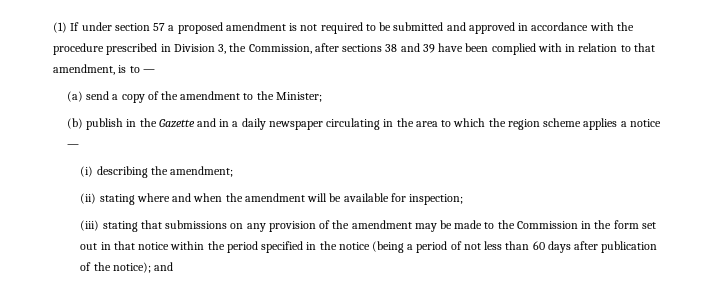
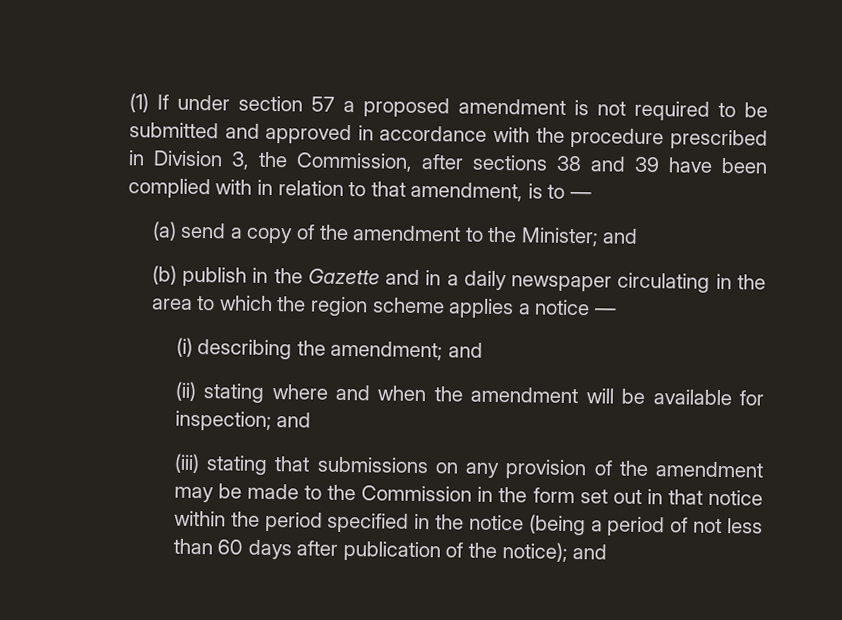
(322, 97) none -> [602,228,639,244] and
(234, 171) none -> [447,342,483,358] and
(464, 199) none -> [276,412,312,428] and

